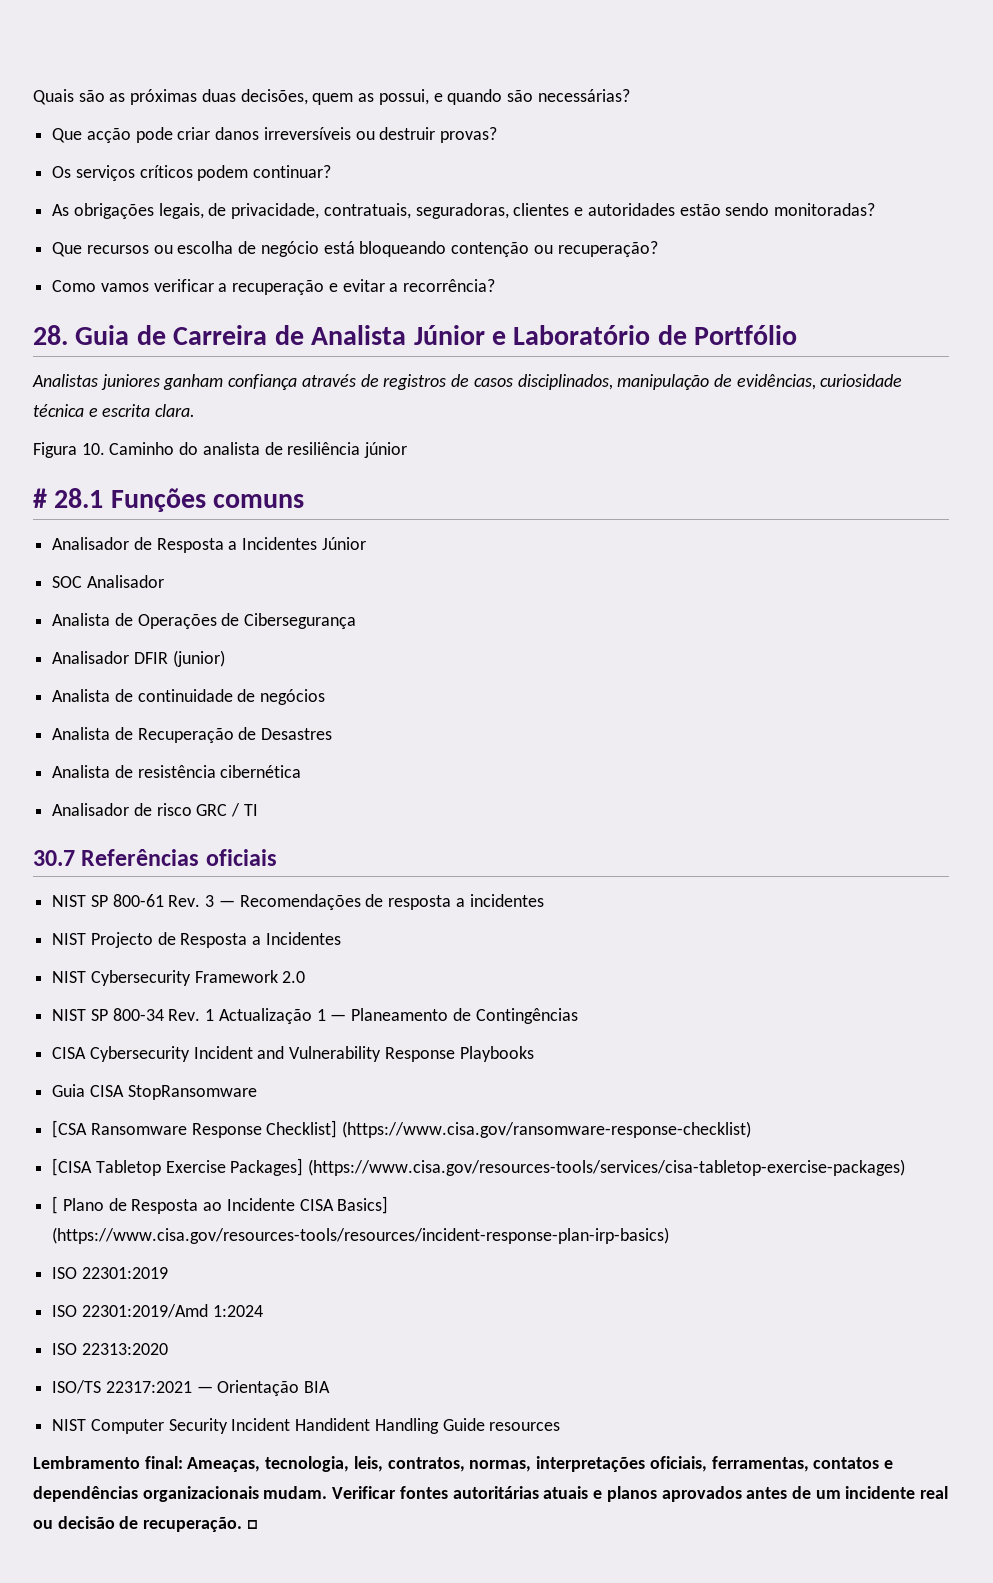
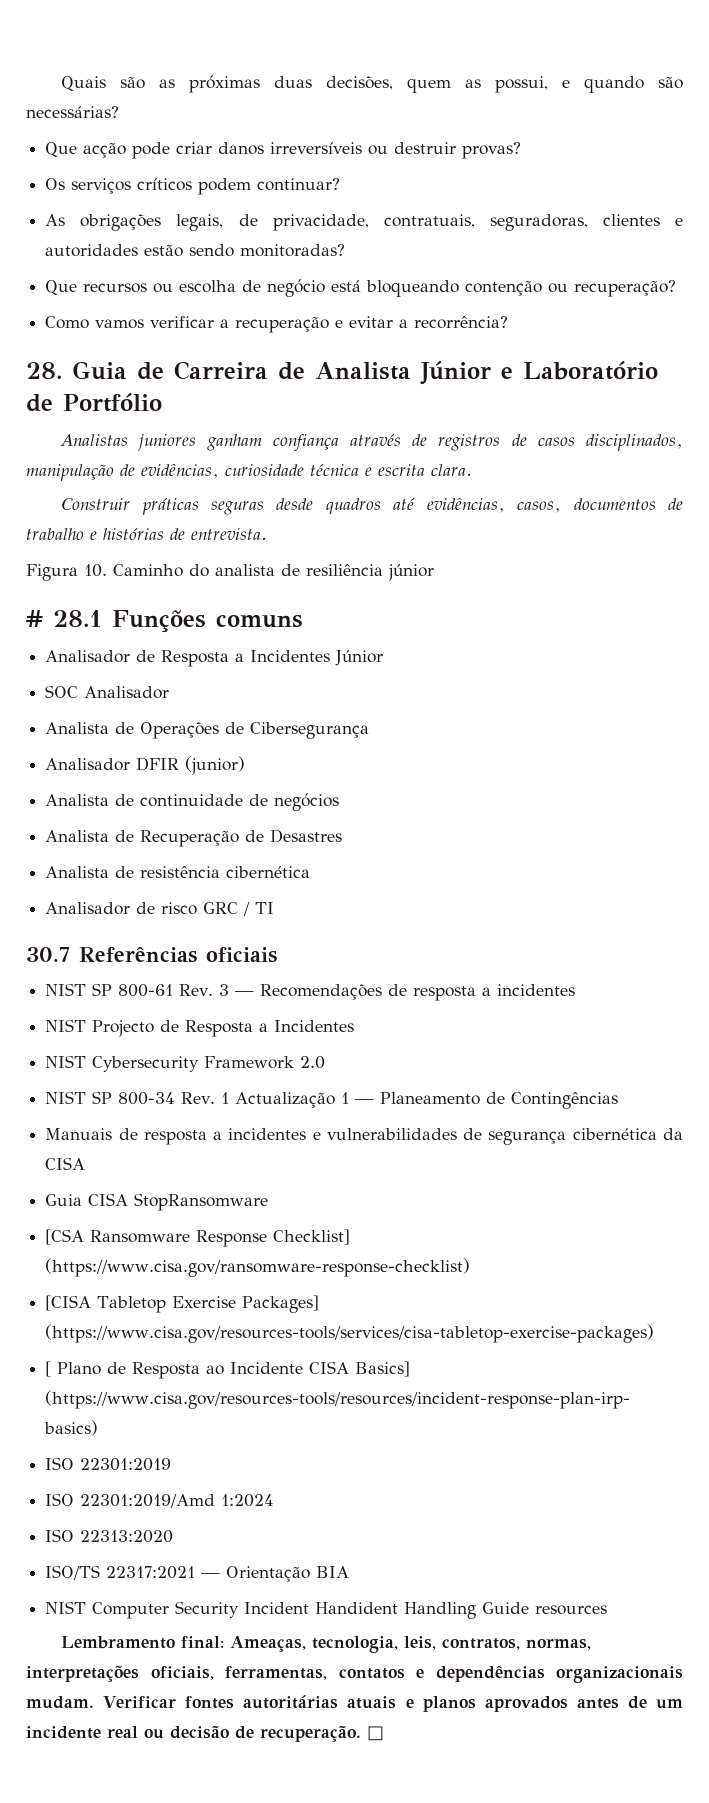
(196, 410) none -> [61,498,683,515] [26,528,267,540] // Construir práticas seguras desde quadros até evidências, casos, documentos de trabalho e histórias de entrevista.
[52,1046,534,1062] CISA Cybersecurity Incident and Vulnerability Response Playbooks -> [45,1128,683,1145] [45,1157,86,1170] Manuais de resposta a incidentes e vulnerabilidades de segurança cibernética da CISA

